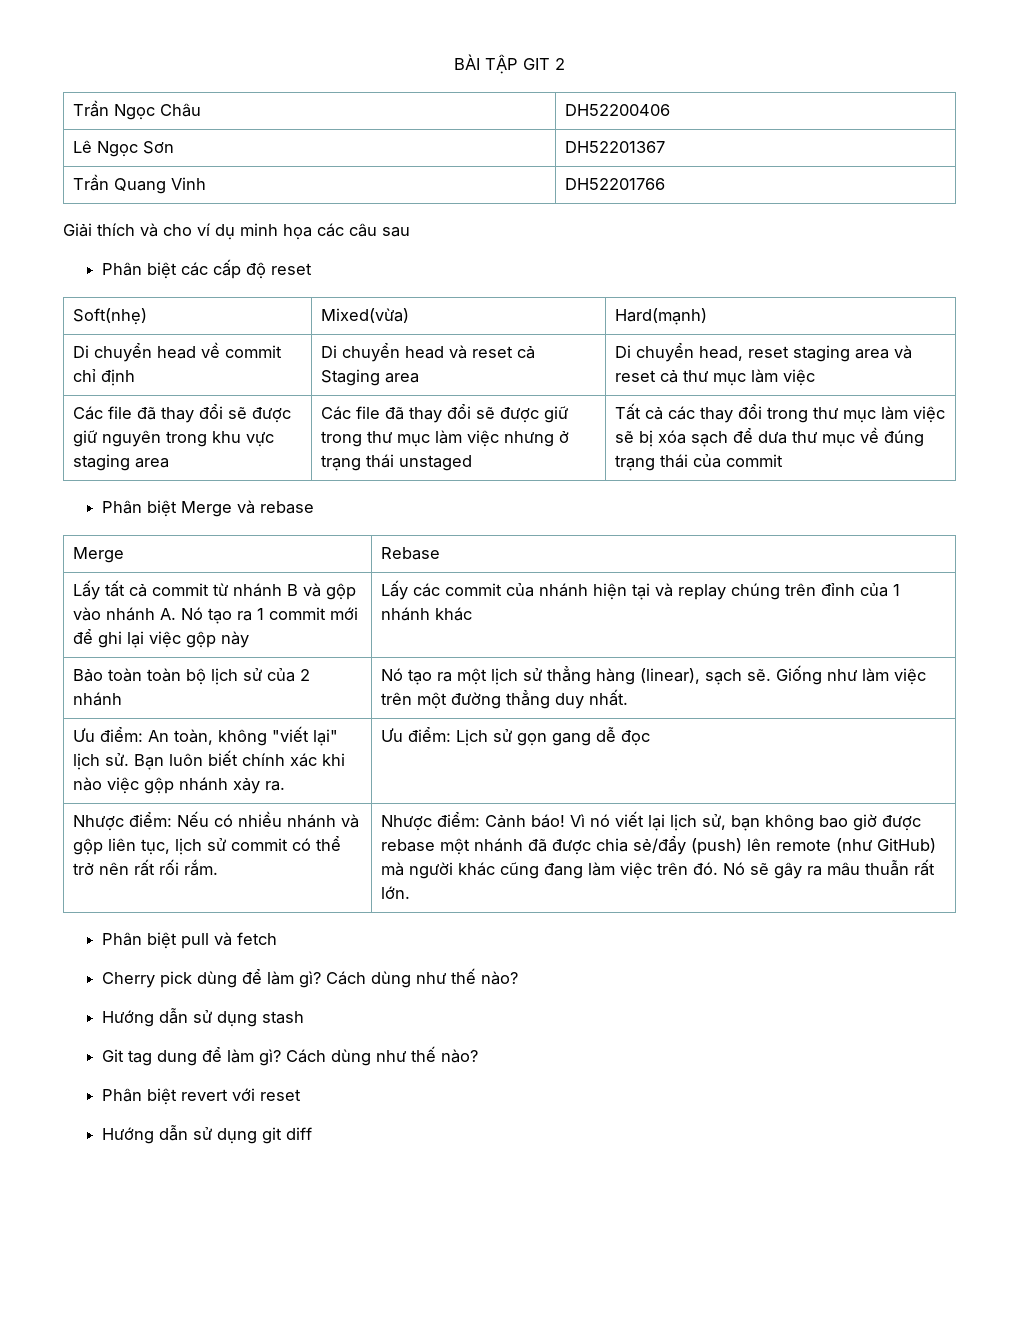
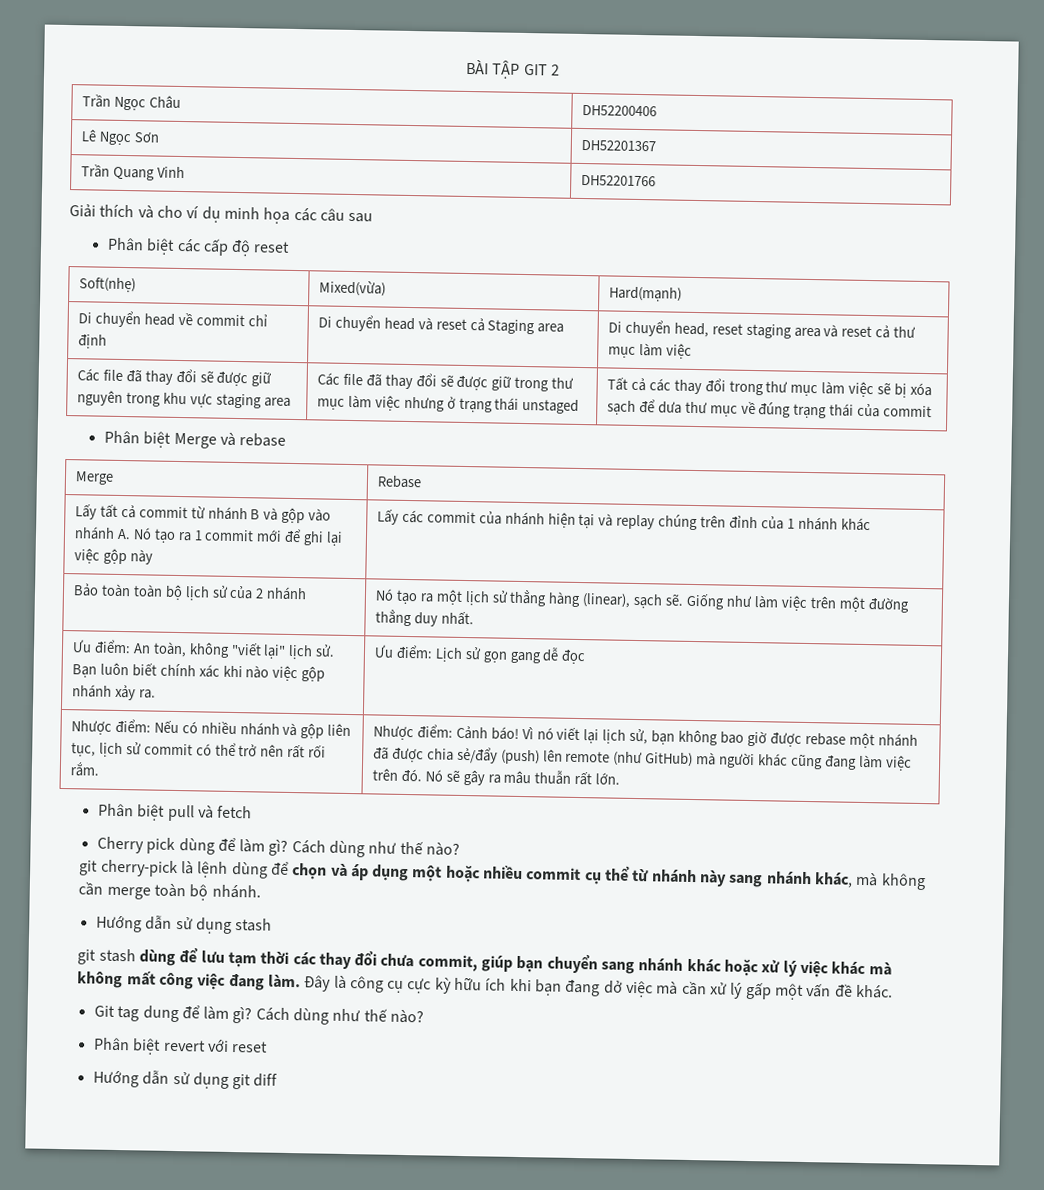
(518, 978) none -> [79,859,926,891] [78,881,261,901] // git cherry-pick là lệnh dùng để chọn và áp dụng một hoặc nhiều commit cụ thể từ nhánh này sang nhánh khác, mà không cần merge toàn bộ nhánh.
(304, 1017) none -> [77,947,892,978] [77,971,893,1000] // git stash dùng để lưu tạm thời các thay đổi chưa commit, giúp bạn chuyển sang nhánh khác hoặc xử lý việc khác mà không mất công việc đang làm. Đây là công cụ cực kỳ hữu ích khi bạn đang dở việc mà cần xử lý gấp một vấn đề khác.

